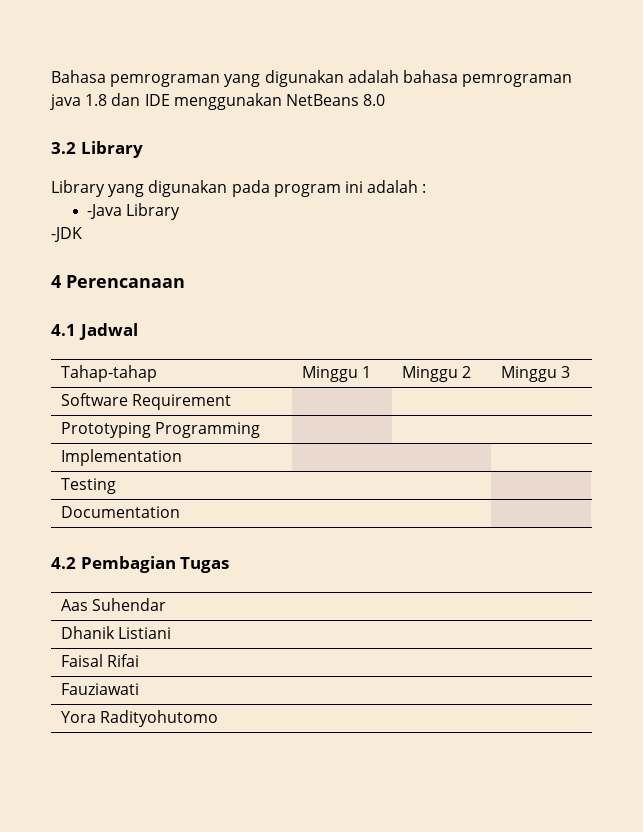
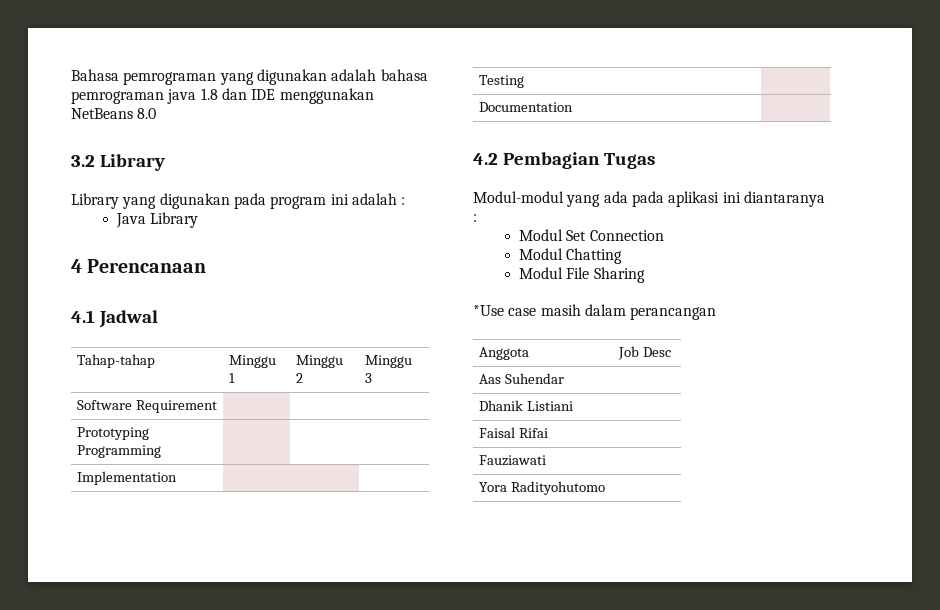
[86,203,181,220] [51,227,82,242] -Java Library // -JDK -> [116,212,199,228] Java Library
(230, 565) none -> [473,191,825,207] [473,214,477,222] [519,229,664,241] [519,248,623,264] [519,267,645,283] [473,304,717,320] [479,347,530,360] [618,346,672,360] // Modul-modul yang ada pada aplikasi ini diantaranya : // Modul Set Connection // Modul Chatting // Modul File Sharing // *Use case masih dalam perancangan // Anggota | Job Desc

